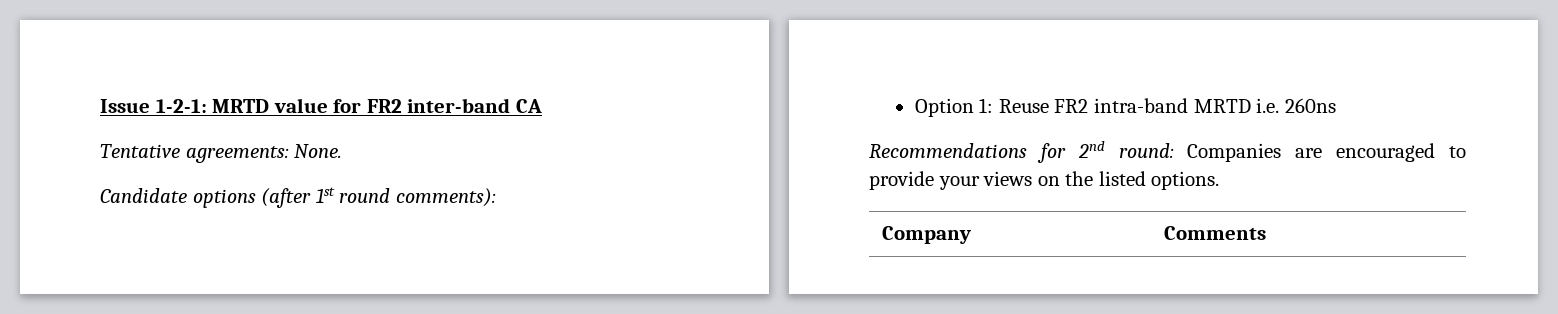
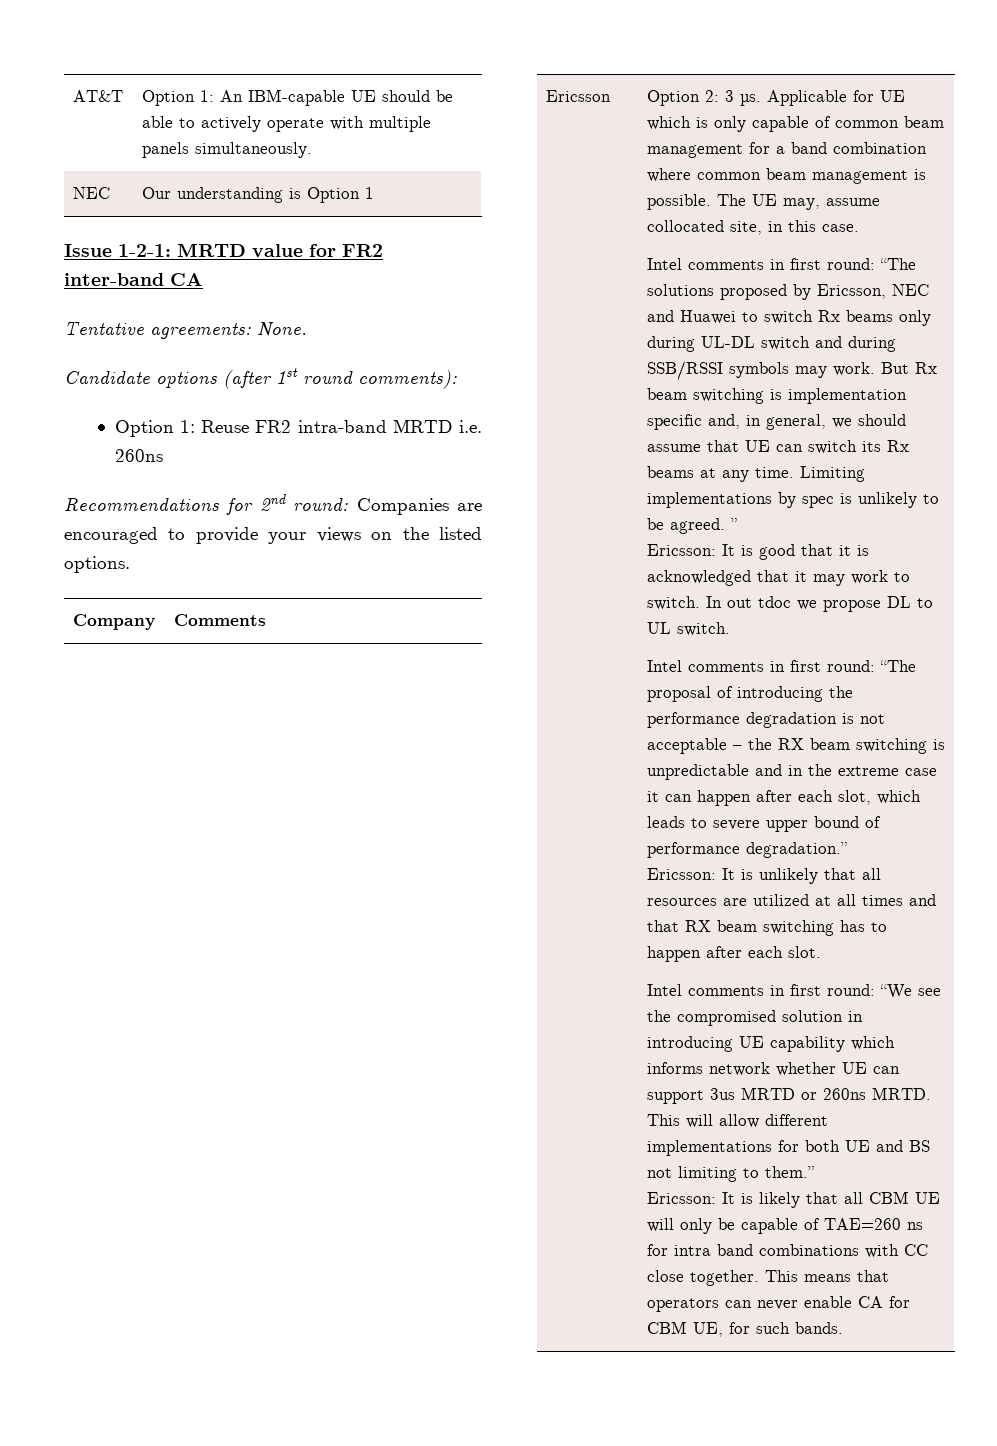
(100, 106) none -> [73,90,124,102] [142,89,454,106] [142,116,432,132] [142,142,313,158] [73,187,111,199] [142,187,375,203] AT&T | Option 1: An IBM-capable UE should be able to actively operate with multiple panels simultaneously. // NEC | Our understanding is Option 1 //
(1266, 233) none -> [546,90,612,102] [647,90,906,106] [647,116,945,132] [647,142,928,158] [647,168,927,184] [647,194,881,210] [647,220,860,235] [647,258,917,270] [647,284,930,300] [647,310,932,326] [647,336,897,352] [647,361,938,380] [647,388,908,404] [647,414,907,430] [647,440,910,454] [647,466,866,482] [647,492,940,508] [647,518,738,534] [647,544,870,560] [647,570,911,586] [647,596,934,612] [647,622,731,636] [647,660,917,672] [647,686,854,702] [647,712,886,728] [647,738,946,754] [647,764,938,780] [647,790,922,806] [647,816,882,832] [647,842,848,858] [647,868,882,884] [647,894,937,906] [647,920,888,936] [647,946,822,962] [647,984,942,999] [647,1010,864,1026] [647,1036,896,1052] [647,1062,901,1076] [647,1087,932,1104] [647,1114,829,1128] [647,1140,931,1156] [647,1166,815,1182] [647,1191,941,1208] [647,1218,924,1234] [647,1244,929,1258] [647,1270,890,1286] [647,1296,911,1312] [647,1321,844,1337] // Ericsson | Option 2: 3 µs. Applicable for UE which is only capable of common beam management for a band combination where common beam management is possible. The UE may, assume collocated site, in this case. // Intel comments in first round: “The solutions proposed by Ericsson, NEC and Huawei to switch Rx beams only during UL-DL switch and during SSB/RSSI symbols may work. But Rx beam switching is implementation specific and, in general, we should assume that UE can switch its Rx beams at any time. Limiting implementations by spec is unlikely to be agreed. ” // Ericsson: It is good that it is acknowledged that it may work to switch. In out tdoc we propose DL to UL switch. // Intel comments in first round: “The proposal of introducing the performance degradation is not acceptable – the RX beam switching is unpredictable and in the extreme case it can happen after each slot, which leads to severe upper bound of performance degradation.” // Ericsson: It is unlikely that all resources are utilized at all times and that RX beam switching has to happen after each slot. // Intel comments in first round: “We see the compromised solution in introducing UE capability which informs network whether UE can support 3us MRTD or 260ns MRTD. This will allow different implementations for both UE and BS not limiting to them.” // Ericsson: It is likely that all CBM UE will only be capable of TAE=260 ns for intra band combinations with CC close together. This means that operators can never enable CA for CBM UE, for such bands.

